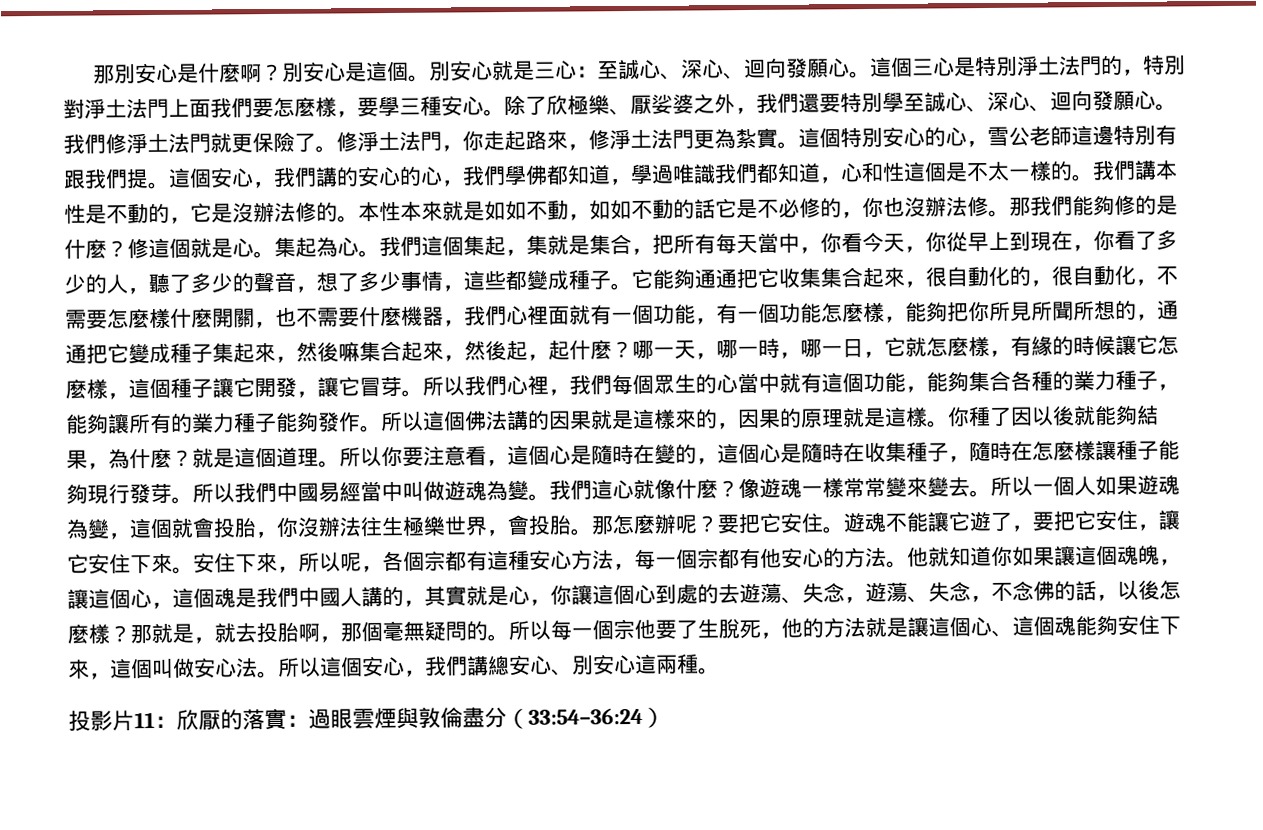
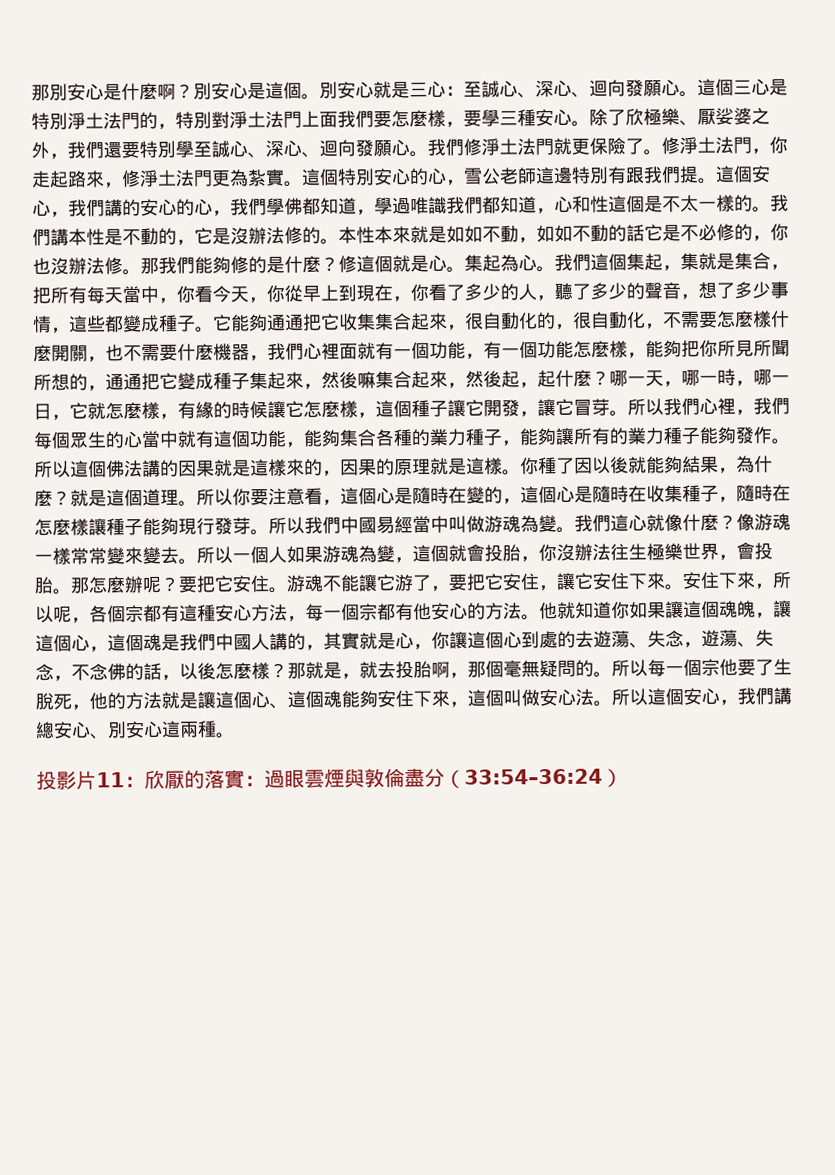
[444,481,466,501] 遊 -> [484,515,503,533] 游
[759,478,781,498] 遊 -> [754,513,773,531] 游
[1137,475,1159,495] 遊 -> [322,545,341,563] 游
[843,513,865,533] 遊 -> [286,574,306,592] 游
[969,511,991,532] 遊 -> [394,574,414,592] 游

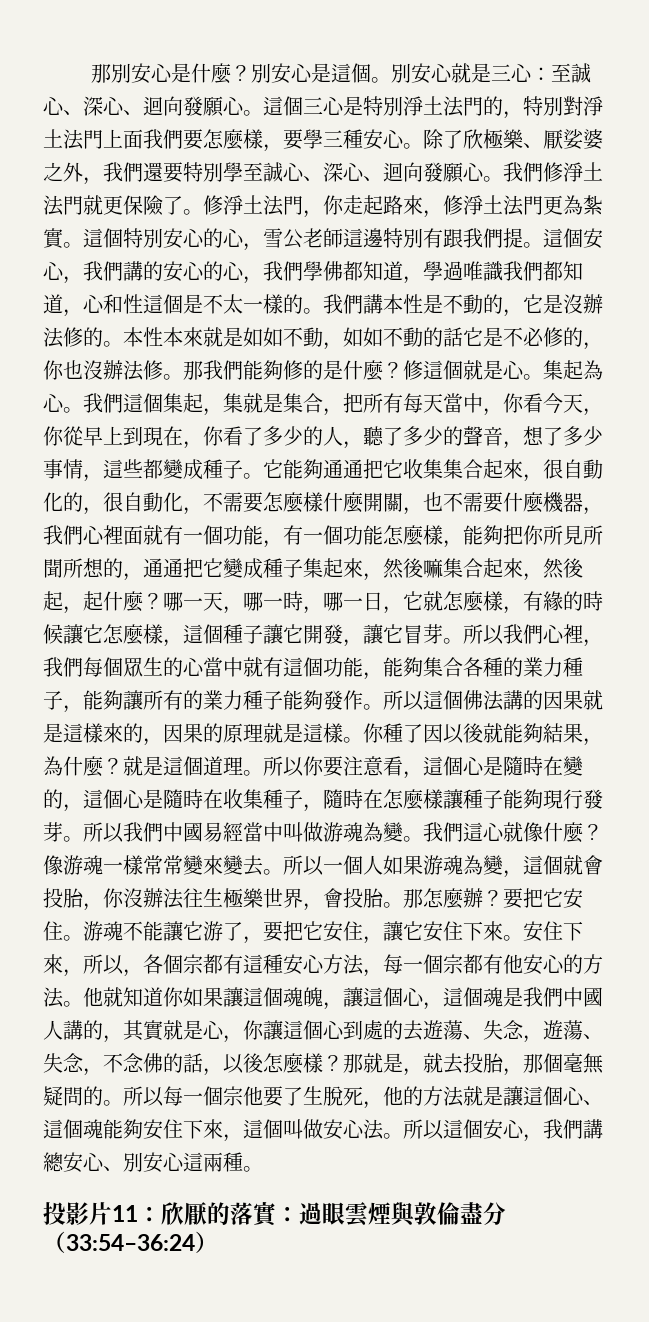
[157,83,176,100] 啊 -> (232, 73) none
[142,576,162,594] 呢 -> (483, 898) none
[53,606,72,623] 呢 -> (124, 965) none
[431,661,450,678] 啊 -> (504, 1063) none

